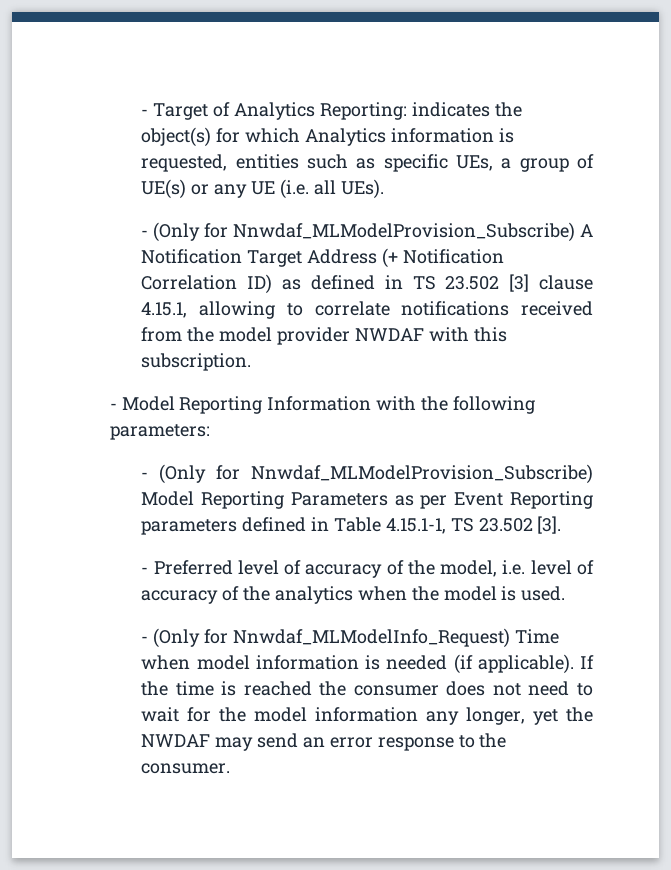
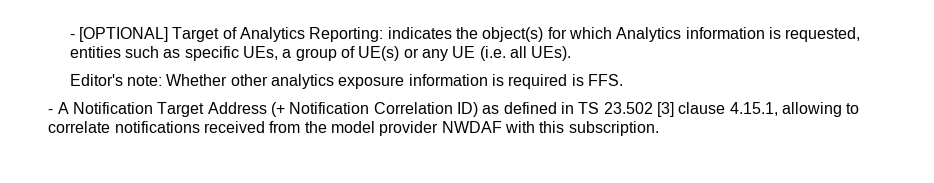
[141,109,149,116] - -> [69,27,169,42] - [OPTIONAL]
[141,222,576,242] - (Only for Nnwdaf_MLModelProvision_Subscribe) -> [69,74,623,89] [48,109,54,114] Editor's note: Whether other analytics exposure information is required is FFS. // -
[109,396,535,414] [109,424,210,440] [141,464,593,484] [141,491,593,509] [141,516,562,535] [141,560,594,578] [141,586,566,604] [141,628,559,648] [141,654,594,674] [141,681,594,696] [141,707,593,725] [141,733,507,751] [141,763,231,774] // - Model Reporting Information with the following parameters: // - (Only for Nnwdaf_MLModelProvision_Subscribe) Model Reporting Parameters as per Event Reporting parameters defined in Table 4.15.1-1, TS 23.502 [3]. // - Preferred level of accuracy of the model, i.e. level of accuracy of the analytics when the model is used. // - (Only for Nnwdaf_MLModelInfo_Request) Time when model information is needed (if applicable). If the time is reached the consumer does not need to wait for the model information any longer, yet the NWDAF may send an error response to the consumer. -> (659, 128) none

